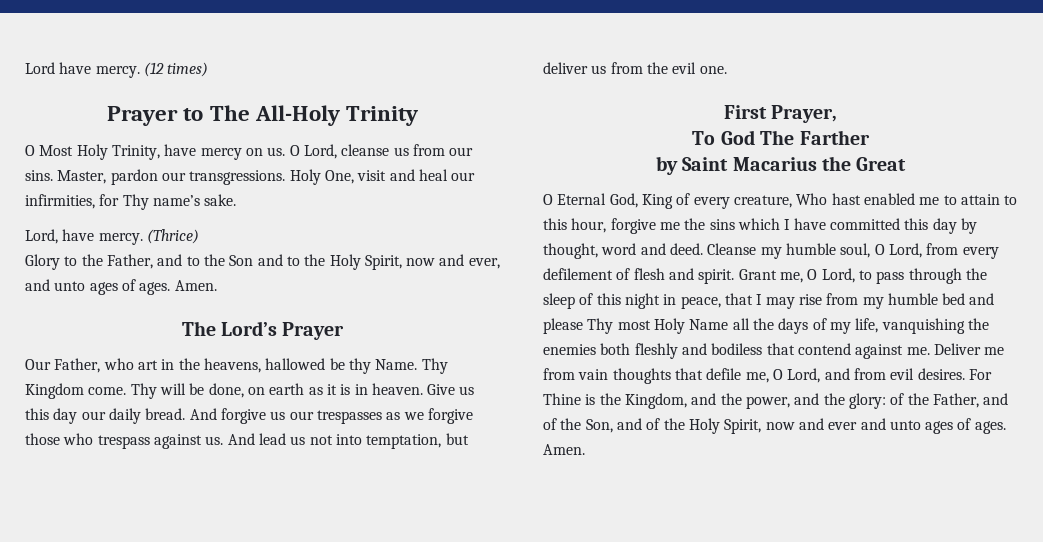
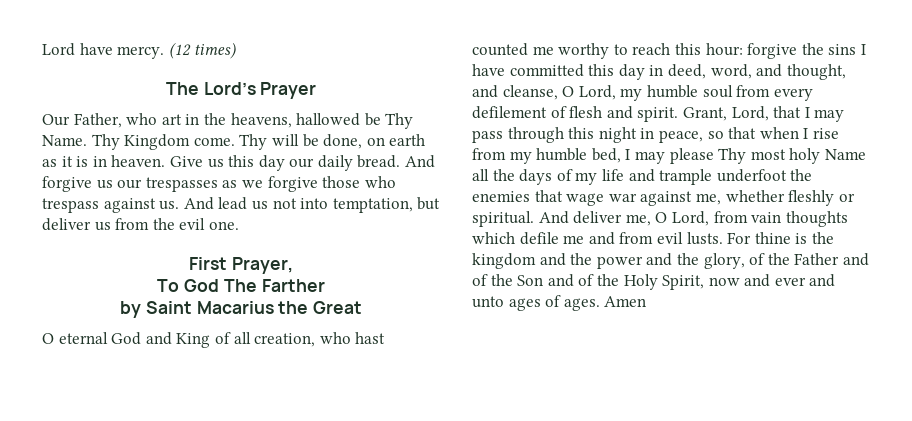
[107,105,418,126] [25,144,474,160] [25,169,476,185] [25,194,237,210] [25,229,199,245] [25,254,500,270] [25,279,217,295] // Prayer to The All-Holy Trinity // O Most Holy Trinity, have mercy on us. O Lord, cleanse us from our sins. Master, pardon our transgressions. Holy One, visit and heal our infirmities, for Thy name’s sake. // Lord, have mercy. (Thrice) // Glory to the Father, and to the Son and to the Holy Spirit, now and ever, and unto ages of ages. Amen. -> (237, 50) none
[348,358,371,374] thy -> [385,113,414,129] Thy
[557,193,1018,209] [543,218,680,234] Eternal God, King of every creature, Who hast enabled me to attain to this hour, forgive me -> [58,332,386,348] [472,43,798,59] eternal God and King of all creation, who hast counted me worthy to reach this hour: forgive
[737,218,780,230] which -> (857, 49) none
[960,218,977,234] [543,243,922,259] by thought, word and deed. Cleanse my humble soul, O Lord, -> [649,64,846,80] [472,85,733,101] in deed, word, and thought, and cleanse, O Lord, my humble soul
[738,268,987,284] [543,293,795,309] Grant me, O Lord, to pass through the sleep of this night in peace, that I may -> [682,106,845,122] [472,127,809,143] Grant, Lord, that I may pass through this night in peace, so that when I
[942,293,995,305] bed and -> [591,148,665,164] bed, I may
[653,318,685,334] Holy -> [789,148,821,164] holy
[855,318,989,334] [543,343,1005,359] [543,368,992,384] [543,393,581,405] life, vanquishing the enemies both fleshly and bodiless that contend against me. Deliver me from vain thoughts that defile me, O Lord, and from evil desires. For Thine -> [601,169,813,185] [472,190,855,206] [472,211,848,227] [472,232,791,245] life and trample underfoot the enemies that wage war against me, whether fleshly or spiritual. And deliver me, O Lord, from vain thoughts which defile me and from evil lusts. For thine
[624,393,1009,409] [543,418,613,433] Kingdom, and the power, and the glory: of the Father, and of the Son, -> [472,253,869,269] [472,274,544,286] kingdom and the power and the glory, of the Father and of the Son
[543,444,585,455] Amen. -> [604,296,647,307] Amen

